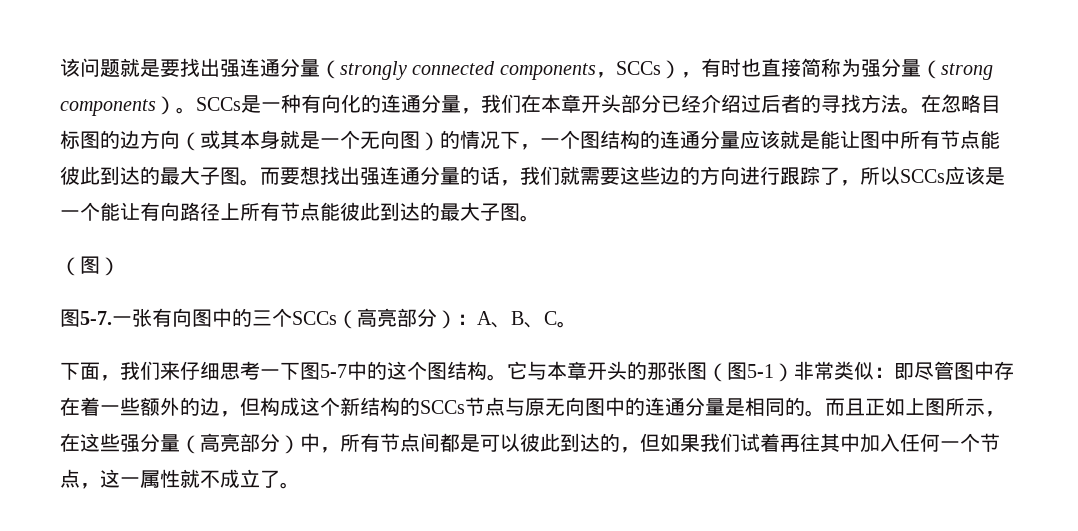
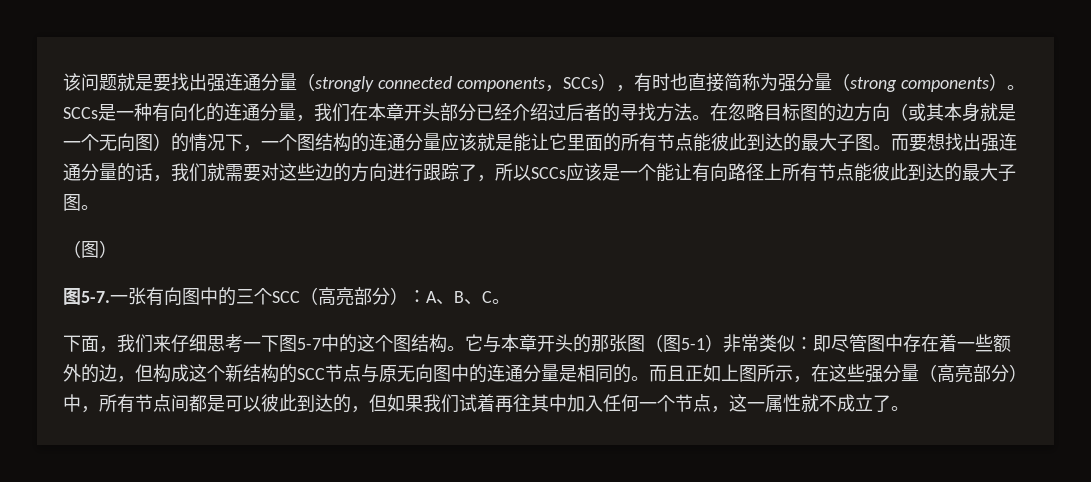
[860,130,900,149] 图中 -> [549,133,621,152] 它里面的
(620, 176) none -> [261,163,279,181] 对
[292,311,337,325] SCCs -> [272,291,300,303] SCC
[420,400,465,414] SCCs -> [297,368,325,380] SCC

